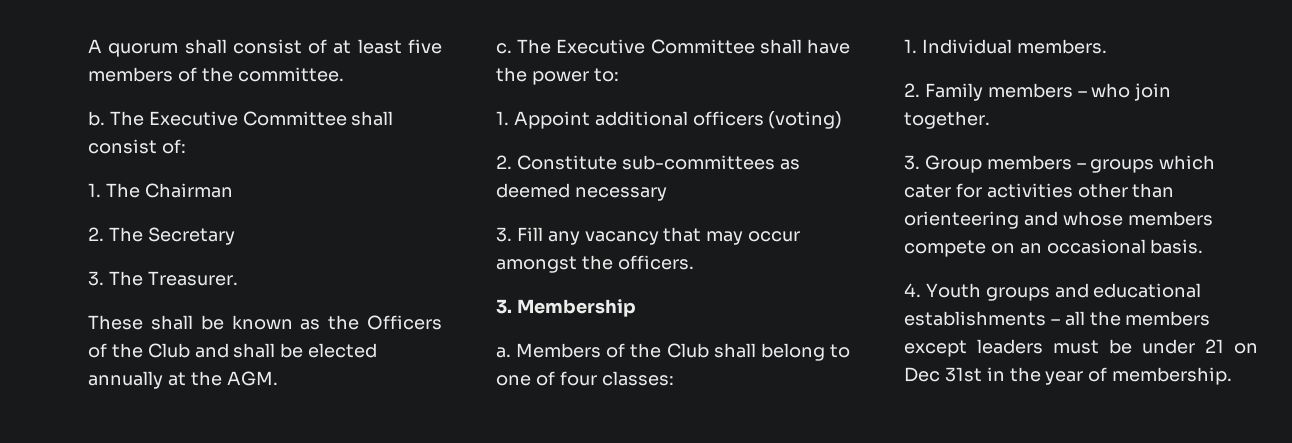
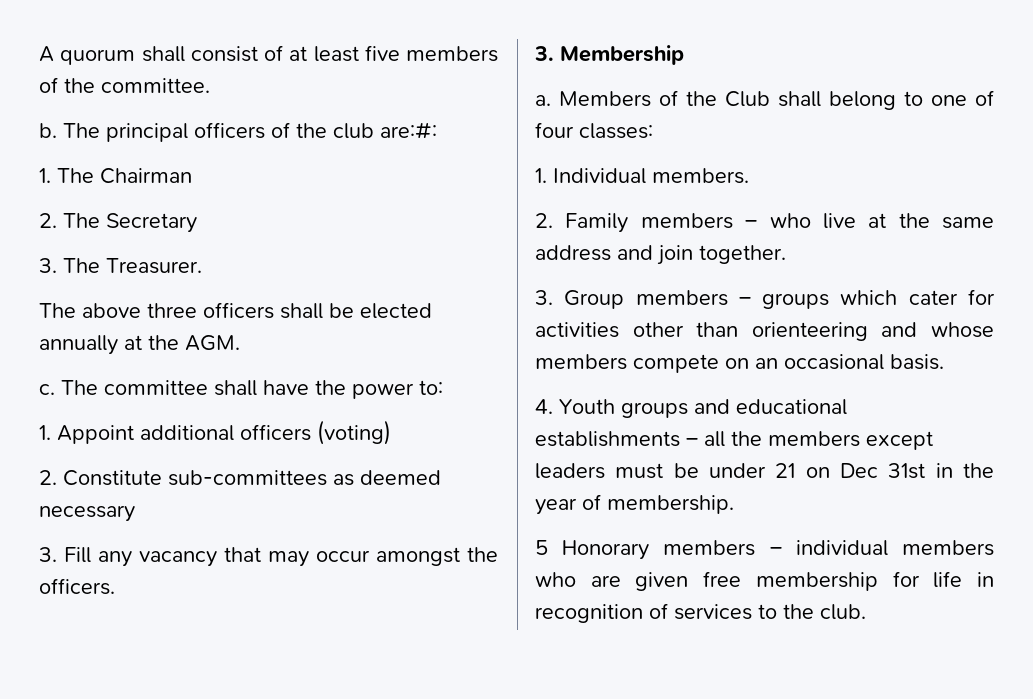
[148,111,394,126] [88,139,186,154] Executive Committee shall consist of: -> [106,122,437,142] principal officers of the club are:#:
[88,315,443,330] [88,343,229,358] These shall be known as the Officers of the Club and -> [39,302,274,319] The above three officers
[556,39,755,54] Executive Committee -> [104,380,208,395] committee
(1131, 90) none -> [822,213,994,229] [535,245,653,261] live at the same address and
(1233, 376) none -> [535,540,994,560] [535,571,994,591] [535,603,866,623] // 5 Honorary members – individual members who are given free membership for life in recognition of services to the club.

